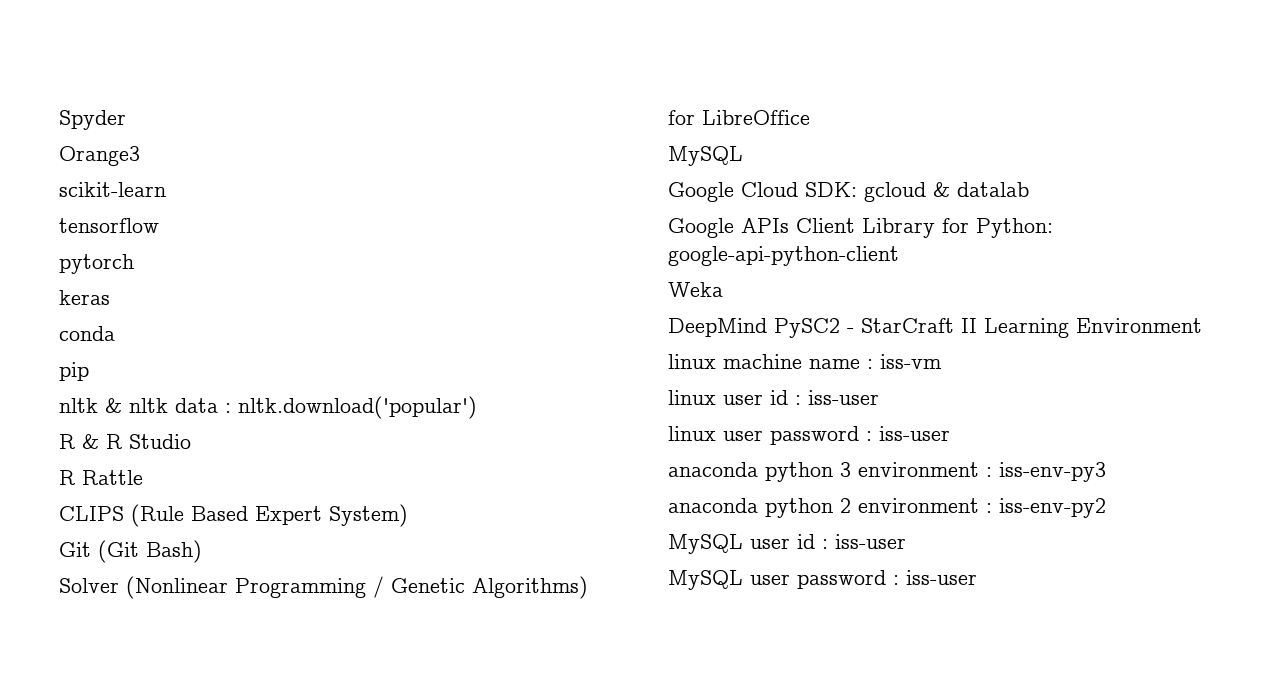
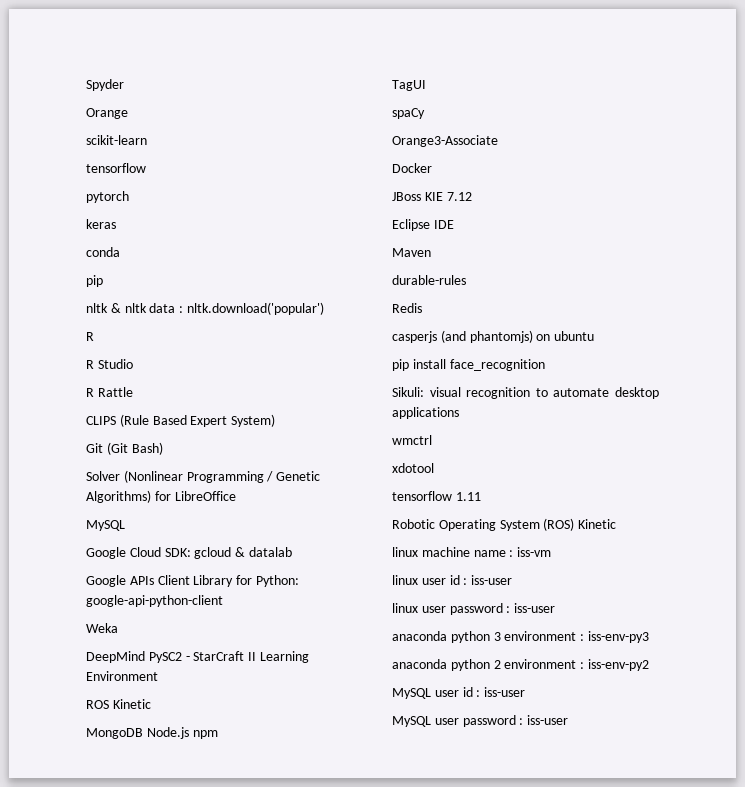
[59,146,140,166] Orange3 -> [86,108,128,119] Orange
[82,434,99,449] & -> (94, 336) //
(1202, 325) none -> [86,699,151,709] [86,727,218,739] [392,80,426,91] [392,108,425,119] [392,135,498,147] [392,163,432,173] [392,192,472,201] [392,219,454,231] [392,248,431,257] [392,275,466,285] [392,303,422,313] [392,330,595,343] [392,359,545,371] [392,387,659,399] [392,407,459,419] [392,435,432,445] [392,463,434,473] [392,491,481,501] [392,518,617,531] // ROS Kinetic // MongoDB Node.js npm // TagUI // spaCy // Orange3-Associate // Docker // JBoss KIE 7.12 // Eclipse IDE // Maven // durable-rules // Redis // casperjs (and phantomjs) on ubuntu // pip install face_recognition // Sikuli: visual recognition to automate desktop applications // wmctrl // xdotool // tensorflow 1.11 // Robotic Operating System (ROS) Kinetic

